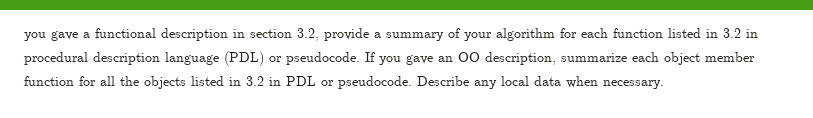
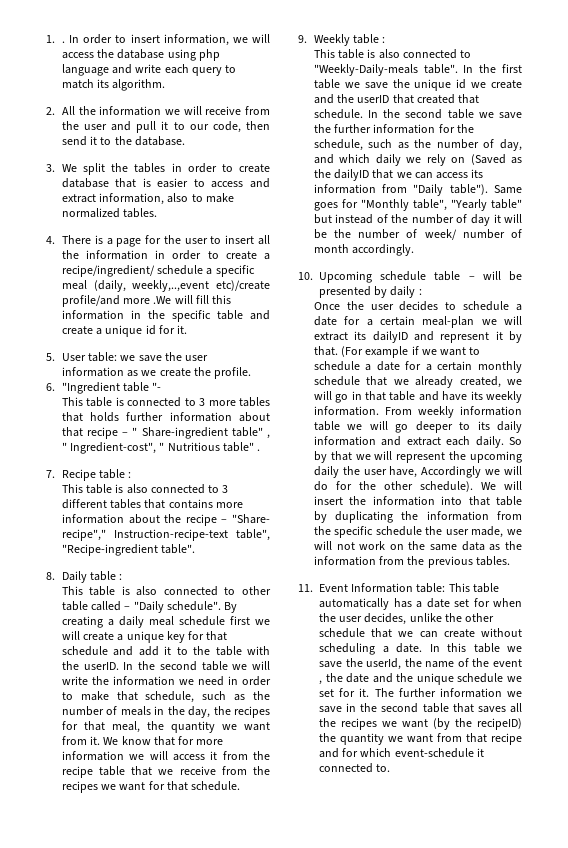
[24,28,758,41] [24,51,755,66] [24,76,664,89] you gave a functional description in section 3.2, provide a summary of your algorithm for each function listed in 3.2 in procedural description language (PDL) or pseudocode. If you gave an OO description, summarize each object member function for all the objects listed in 3.2 in PDL or pseudocode. Describe any local data when necessary. -> [46,34,270,46] [61,49,220,61] [61,64,237,76] [61,79,166,91] [46,106,270,116] [61,121,270,133] [61,136,185,146] [46,163,270,175] [61,178,270,188] [61,193,234,205] [61,208,158,218] [46,235,270,247] [61,250,270,260] [61,265,255,277] [61,280,270,292] [61,295,232,307] [61,310,270,322] [61,325,188,337] [46,352,209,362] [61,367,252,379] [46,382,162,394] [61,397,270,407] [61,412,270,422] [61,427,270,439] [61,442,261,454] [46,469,132,481] [61,484,229,494] [61,499,243,509] [61,514,270,526] [61,529,270,541] [61,544,196,556] [46,571,123,583] [61,586,271,596] [61,601,238,613] [61,616,270,628] [61,631,228,643] [61,646,270,656] [61,661,270,671] [61,676,271,686] [61,691,270,703] [61,706,270,718] [61,721,270,733] [61,736,224,746] [61,751,270,761] [61,766,270,778] [61,781,241,793] [298,34,386,46] [313,49,472,59] [313,64,522,76] [313,79,522,91] [313,94,480,104] [313,109,522,119] [313,124,474,134] [313,139,522,151] [313,154,522,166] [313,169,484,181] [313,184,522,196] [313,199,522,211] [313,214,522,226] [313,229,522,240] [313,244,415,256] [298,271,522,283] [319,286,422,298] [313,301,522,311] [313,316,522,328] [313,331,522,343] [313,346,481,358] [313,361,522,373] [313,376,522,388] [313,391,522,403] [313,406,522,418] [313,421,522,433] [313,436,522,448] [313,451,522,463] [313,466,522,478] [313,481,522,492] [313,496,522,506] [313,511,522,523] [313,526,522,538] [313,541,522,551] [313,556,510,568] [298,583,499,593] [319,598,522,610] [319,613,495,625] [319,628,522,638] [319,643,522,655] [319,658,522,670] [319,673,522,685] [319,688,522,698] [319,703,522,713] [319,718,522,730] [319,733,522,745] [319,748,484,758] [319,763,391,773] 1. . In order to insert information, we will access the database using php language and write each query to match its algorithm. // 2. All the information we will receive from the user and pull it to our code, then send it to the database. // 3. We split the tables in order to create database that is easier to access and extract information, also to make normalized tables. // 4. There is a page for the user to insert all the information in order to create a recipe/ingredient/ schedule a specific meal (daily, weekly,..,event etc)/create profile/and more .We will fill this information in the specific table and create a unique id for it. // 5. User table: we save the user information as we create the profile. // 6. "Ingredient table "- // This table is connected to 3 more tables that holds further information about that recipe – " Share-ingredient table" , " Ingredient-cost", " Nutritious table" . // 7. Recipe table : // This table is also connected to 3 different tables that contains more information about the recipe – "Share- recipe"," Instruction-recipe-text table", "Recipe-ingredient table". // 8. Daily table : // This table is also connected to other table called – "Daily schedule". By creating a daily meal schedule first we will create a unique key for that schedule and add it to the table with the userID. In the second table we will write the information we need in order to make that schedule, such as the number of meals in the day, the recipes for that meal, the quantity we want from it. We know that for more information we will access it from the recipe table that we receive from the recipes we want for that schedule. // 9. Weekly table : // This table is also connected to "Weekly-Daily-meals table". In the first table we save the unique id we create and the userID that created that schedule. In the second table we save the further information for the schedule, such as the number of day, and which daily we rely on (Saved as the dailyID that we can access its information from "Daily table"). Same goes for "Monthly table", "Yearly table" but instead of the number of day it will be the number of week/ number of month accordingly. // 10. Upcoming schedule table – will be presented by daily : // Once the user decides to schedule a date for a certain meal-plan we will extract its dailyID and represent it by that. (For example if we want to schedule a date for a certain monthly schedule that we already created, we will go in that table and have its weekly information. From weekly information table we will go deeper to its daily information and extract each daily. So by that we will represent the upcoming daily the user have, Accordingly we will do for the other schedule). We will insert the information into that table by duplicating the information from the specific schedule the user made, we will not work on the same data as the information from the previous tables. // 11. Event Information table: This table automatically has a date set for when the user decides, unlike the other schedule that we can create without scheduling a date. In this table we save the userId, the name of the event , the date and the unique schedule we set for it. The further information we save in the second table that saves all the recipes we want (by the recipeID) the quantity we want from that recipe and for which event-schedule it connected to.

